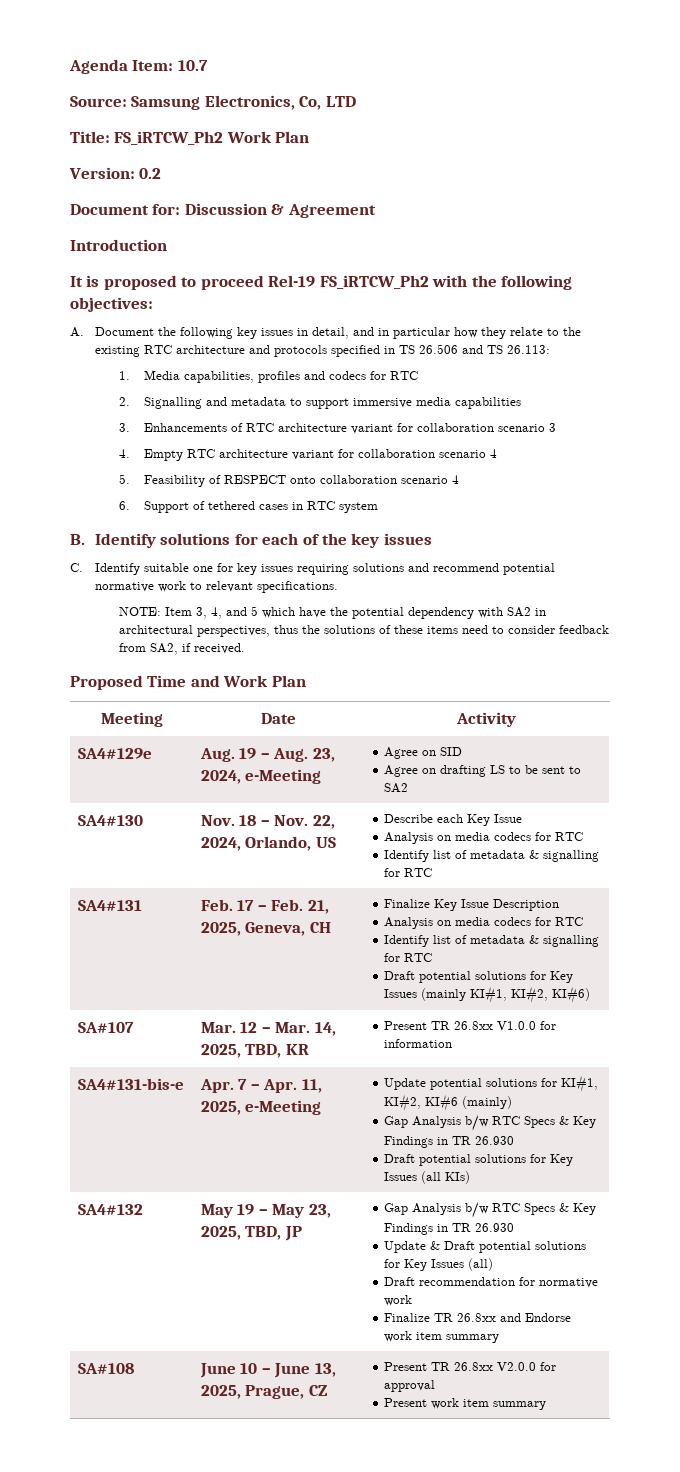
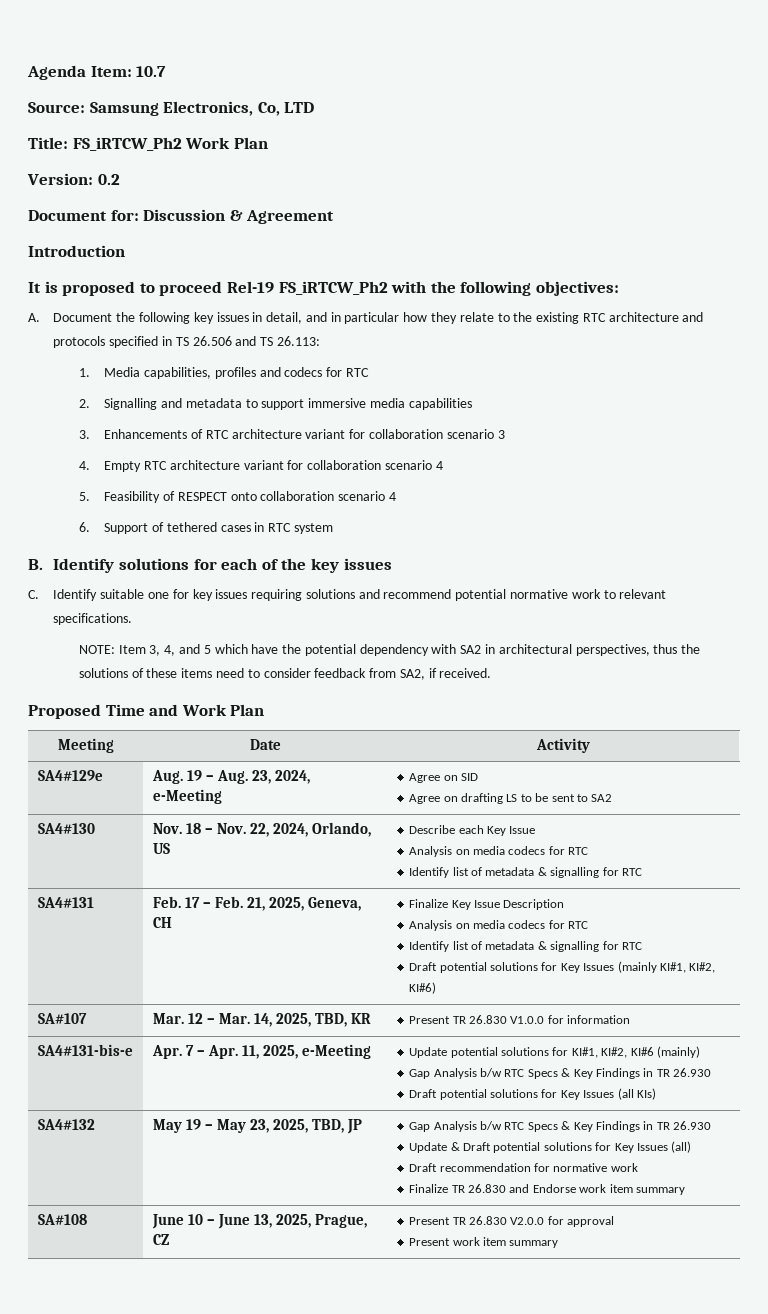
[454,1021,494,1030] 26.8xx -> [469,1015,508,1024] 26.830
[457,1313,497,1322] 26.8xx -> [468,1184,507,1193] 26.830
[454,1362,494,1371] 26.8xx -> [469,1216,508,1225] 26.830

